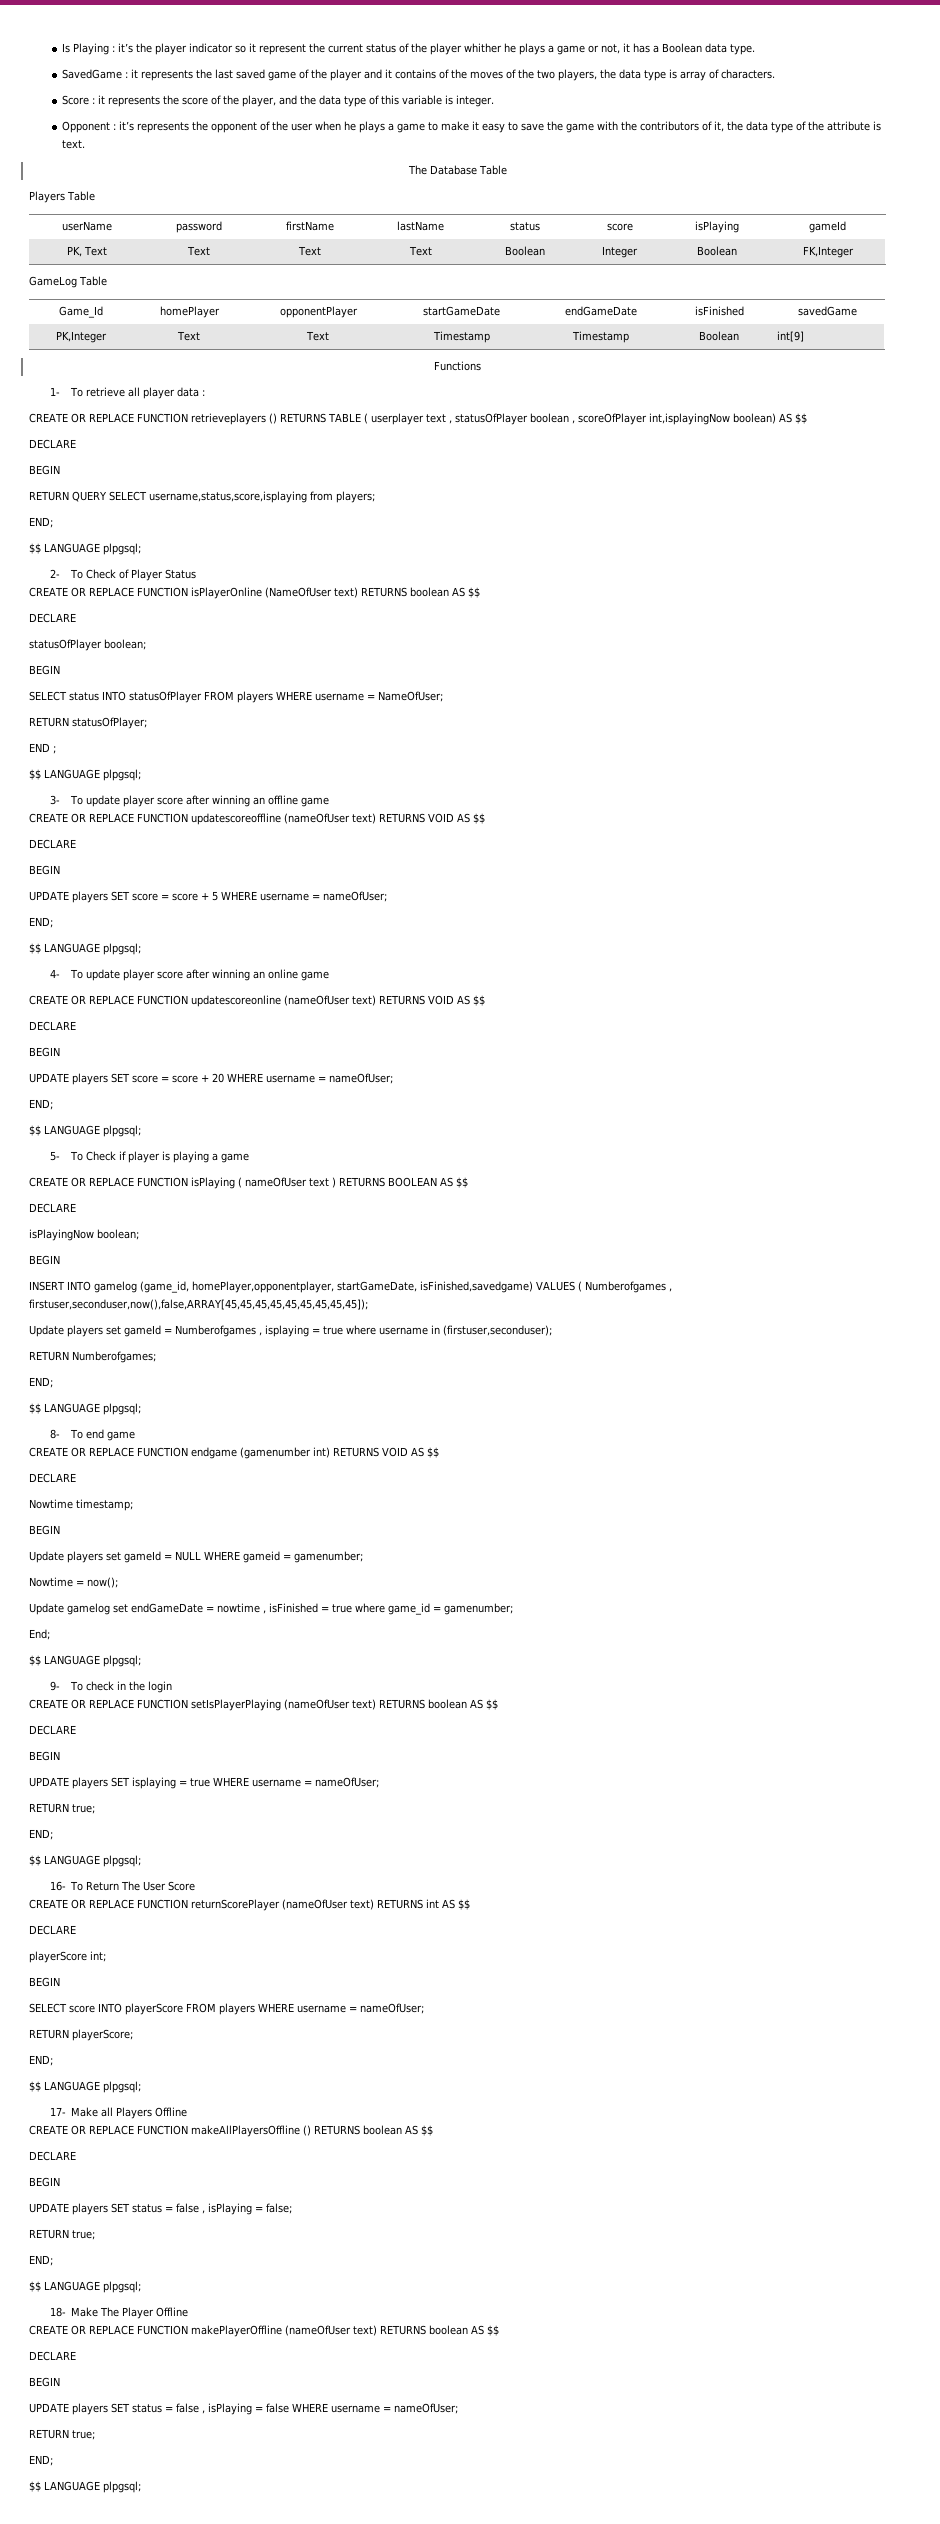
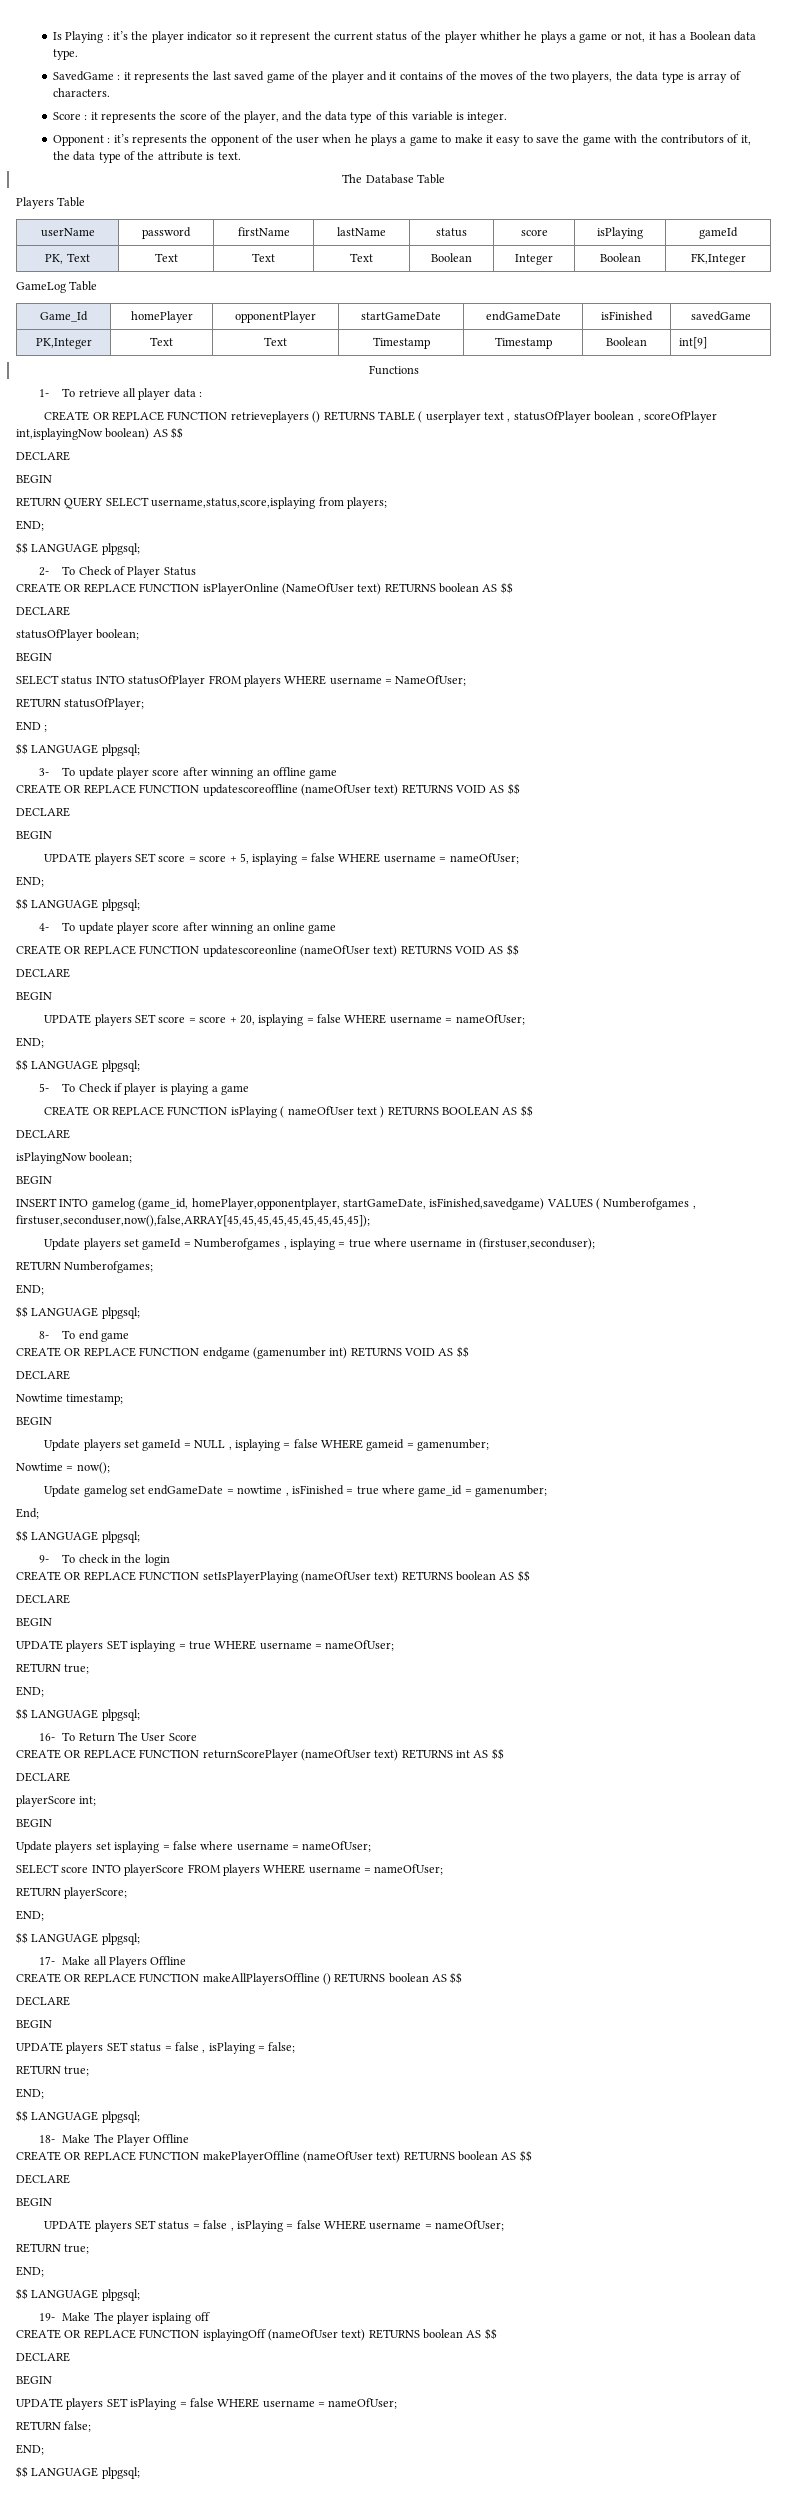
[212,891,218,901] 5 -> [239,853,336,865] 5, isplaying = false
[212,1073,224,1083] 20 -> [239,1014,342,1026] 20, isplaying = false
(201, 1556) none -> [228,1439,318,1451] , isplaying = false
(60, 1982) none -> [16,1841,372,1853] // Update players set isplaying = false where username = nameOfUser;
(141, 2487) none -> [39,2312,210,2324] [16,2328,497,2341] [16,2352,70,2362] [16,2375,52,2385] [16,2398,398,2410] [16,2421,92,2432] [16,2444,44,2455] [16,2466,140,2479] // 19- Make The player isplaing off // CREATE OR REPLACE FUNCTION isplayingOff (nameOfUser text) RETURNS boolean AS $$ // DECLARE // BEGIN // UPDATE players SET isPlaying = false WHERE username = nameOfUser; // RETURN false; // END; // $$ LANGUAGE plpgsql;

